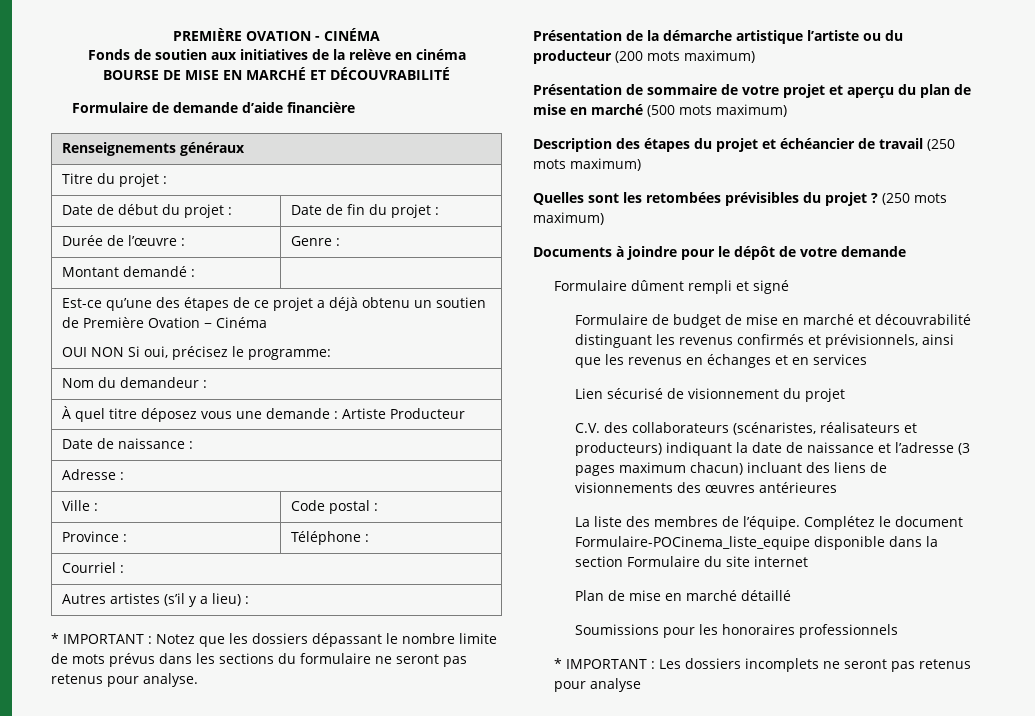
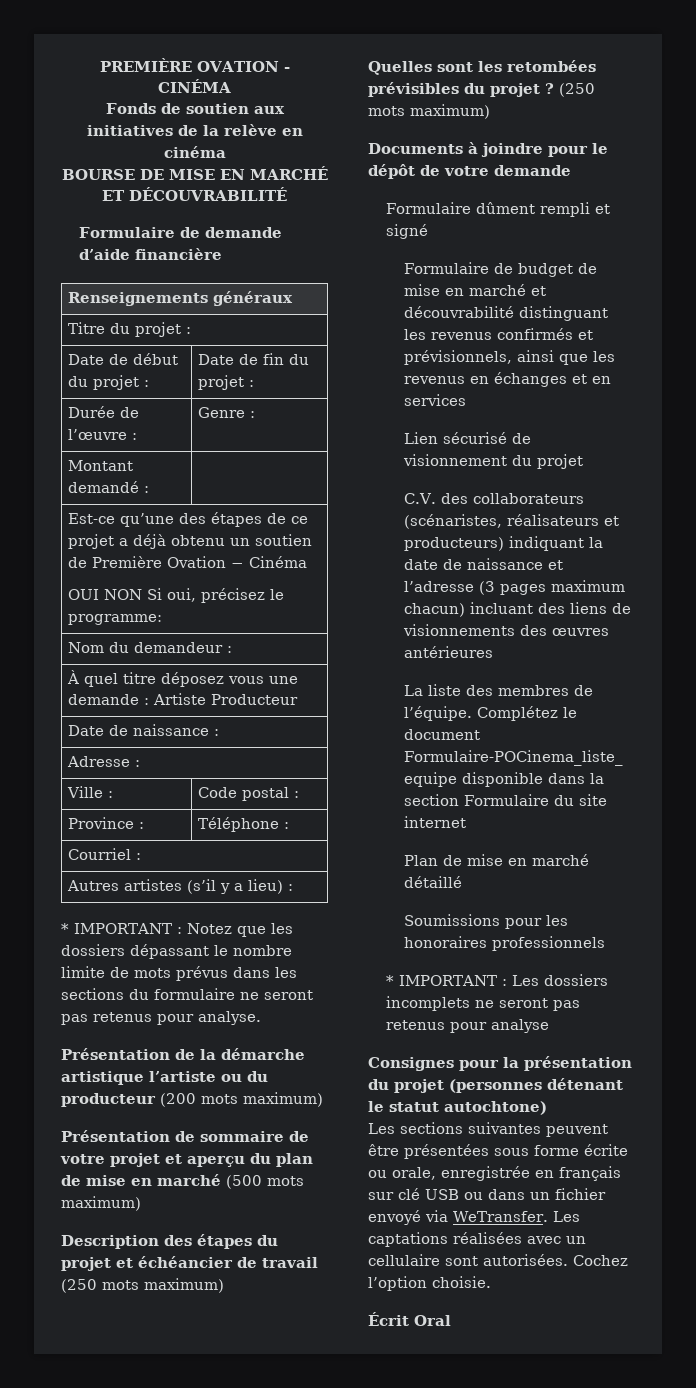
(642, 685) none -> [368,1056,632,1071] [368,1078,623,1093] [368,1101,547,1115] [368,1122,608,1137] [368,1144,628,1159] [368,1166,621,1181] [368,1188,606,1200] [368,1210,580,1225] [368,1232,586,1247] [368,1254,628,1266] [368,1276,491,1291] [368,1312,451,1326] // Consignes pour la présentation du projet (personnes détenant le statut autochtone) // Les sections suivantes peuvent être présentées sous forme écrite ou orale, enregistrée en français sur clé USB ou dans un fichier envoyé via WeTransfer. Les captations réalisées avec un cellulaire sont autorisées. Cochez l’option choisie. // Écrit Oral

